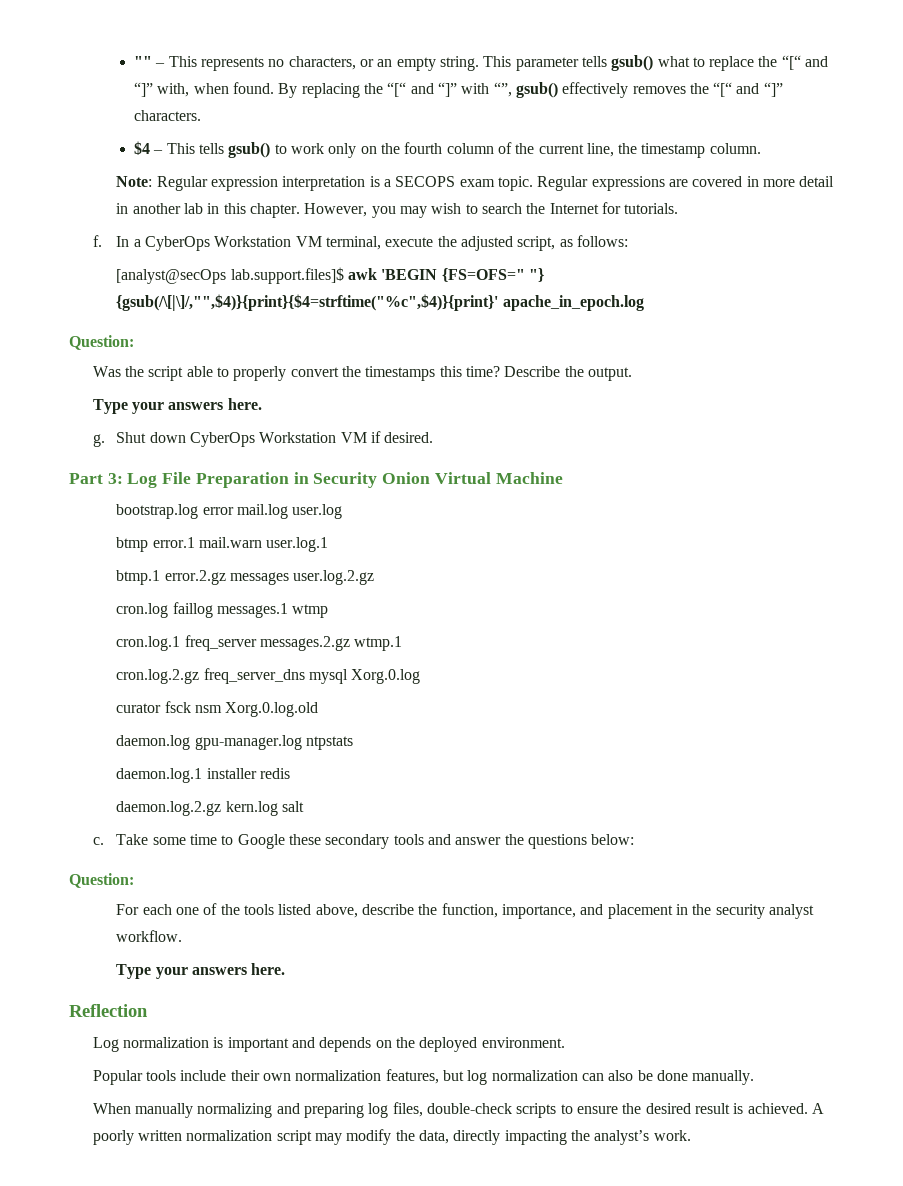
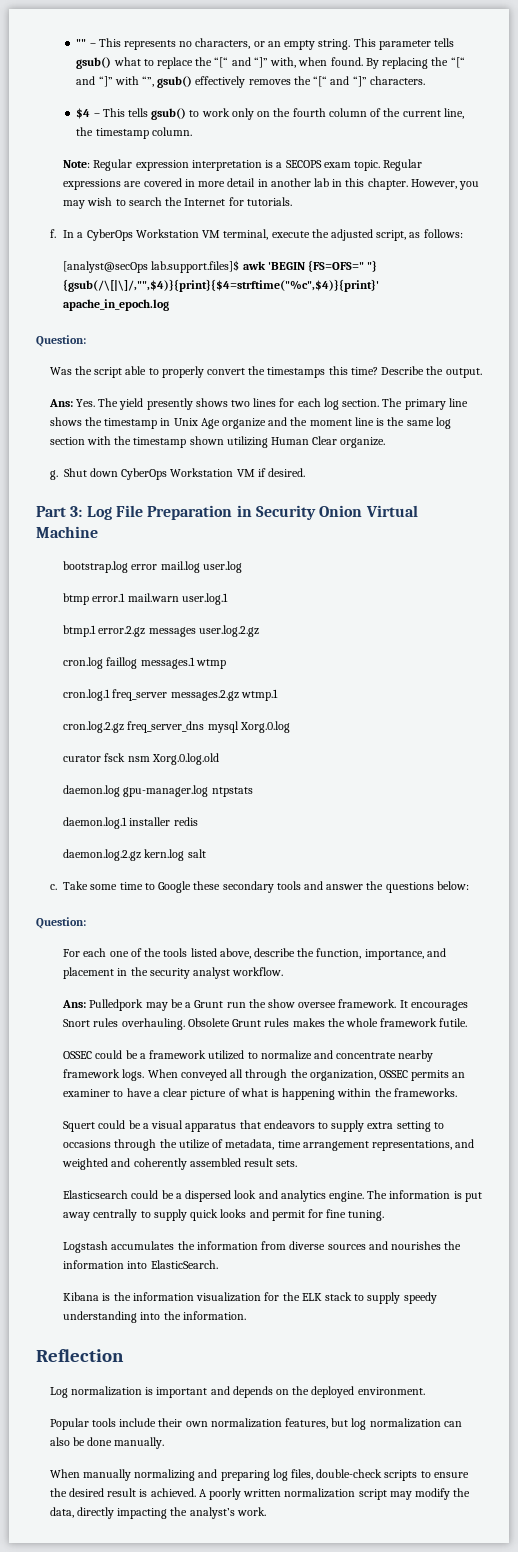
[92,398,262,414] Type your answers here. -> [48,398,468,410] [49,417,451,429] [49,436,386,448] Ans: Yes. The yield presently shows two lines for each log section. The primary line shows the timestamp in Unix Age organize and the moment line is the same log section with the timestamp shown utilizing Human Clear organize.
[116,963,286,979] Type your answers here. -> [62,999,468,1011] [63,1018,468,1030] [63,1050,434,1062] [63,1069,466,1081] [63,1088,457,1100] [63,1120,444,1132] [63,1139,475,1151] [62,1158,298,1170] [63,1190,482,1202] [63,1209,385,1221] [63,1241,462,1253] [63,1260,218,1269] [63,1292,437,1304] [63,1311,246,1323] Ans: Pulledpork may be a Grunt run the show oversee framework. It encourages Snort rules overhauling. Obsolete Grunt rules makes the whole framework futile. // OSSEC could be a framework utilized to normalize and concentrate nearby framework logs. When conveyed all through the organization, OSSEC permits an examiner to have a clear picture of what is happening within the frameworks. // Squert could be a visual apparatus that endeavors to supply extra setting to occasions through the utilize of metadata, time arrangement representations, and weighted and coherently assembled result sets. // Elasticsearch could be a dispersed look and analytics engine. The information is put away centrally to supply quick looks and permit for fine tuning. // Logstash accumulates the information from diverse sources and nourishes the information into ElasticSearch. // Kibana is the information visualization for the ELK stack to supply speedy understanding into the information.

